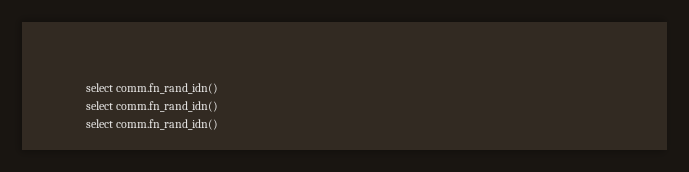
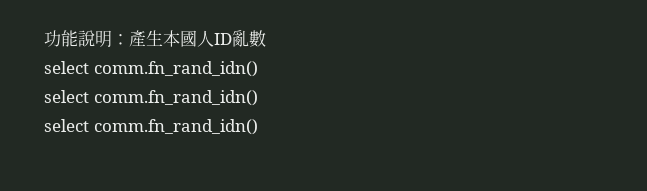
(86, 87) none -> [44,30,266,48] 功能說明：產生本國人ID亂數 //

